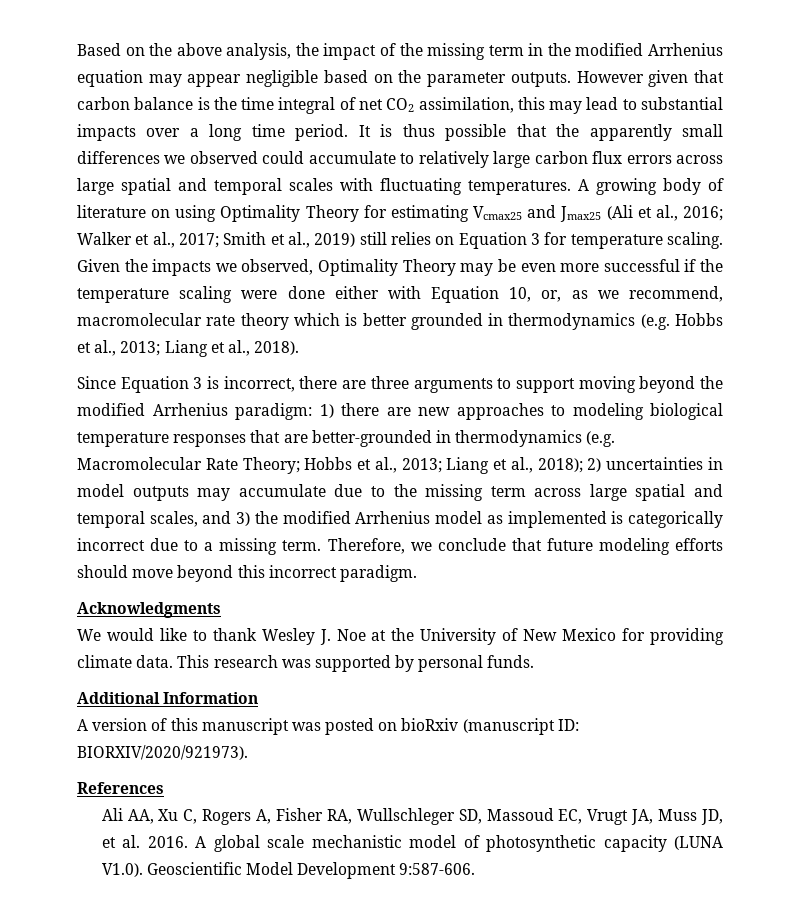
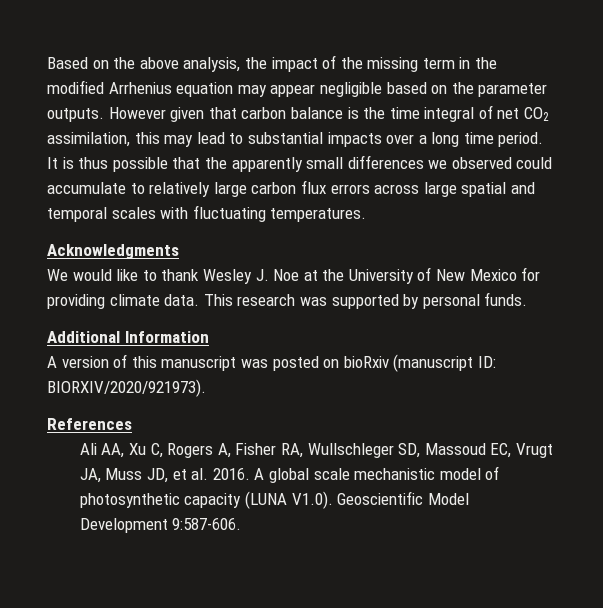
[578,178,724,195] [77,205,723,222] [77,232,723,249] [77,259,724,276] [77,286,723,303] [77,313,723,330] [77,340,300,357] [77,376,723,393] [77,403,723,420] [77,430,616,447] [77,457,723,474] [77,484,723,501] [77,511,724,528] [77,538,723,555] [77,565,417,582] A growing body of literature on using Optimality Theory for estimating Vcmax25 and Jmax25 (Ali et al., 2016; Walker et al., 2017; Smith et al., 2019) still relies on Equation 3 for temperature scaling. Given the impacts we observed, Optimality Theory may be even more successful if the temperature scaling were done either with Equation 10, or, as we recommend, macromolecular rate theory which is better grounded in thermodynamics (e.g. Hobbs et al., 2013; Liang et al., 2018). // Since Equation 3 is incorrect, there are three arguments to support moving beyond the modified Arrhenius paradigm: 1) there are new approaches to modeling biological temperature responses that are better-grounded in thermodynamics (e.g. Macromolecular Rate Theory; Hobbs et al., 2013; Liang et al., 2018); 2) uncertainties in model outputs may accumulate due to the missing term across large spatial and temporal scales, and 3) the modified Arrhenius model as implemented is categorically incorrect due to a missing term. Therefore, we conclude that future modeling efforts should move beyond this incorrect paradigm. -> (367, 215) none

